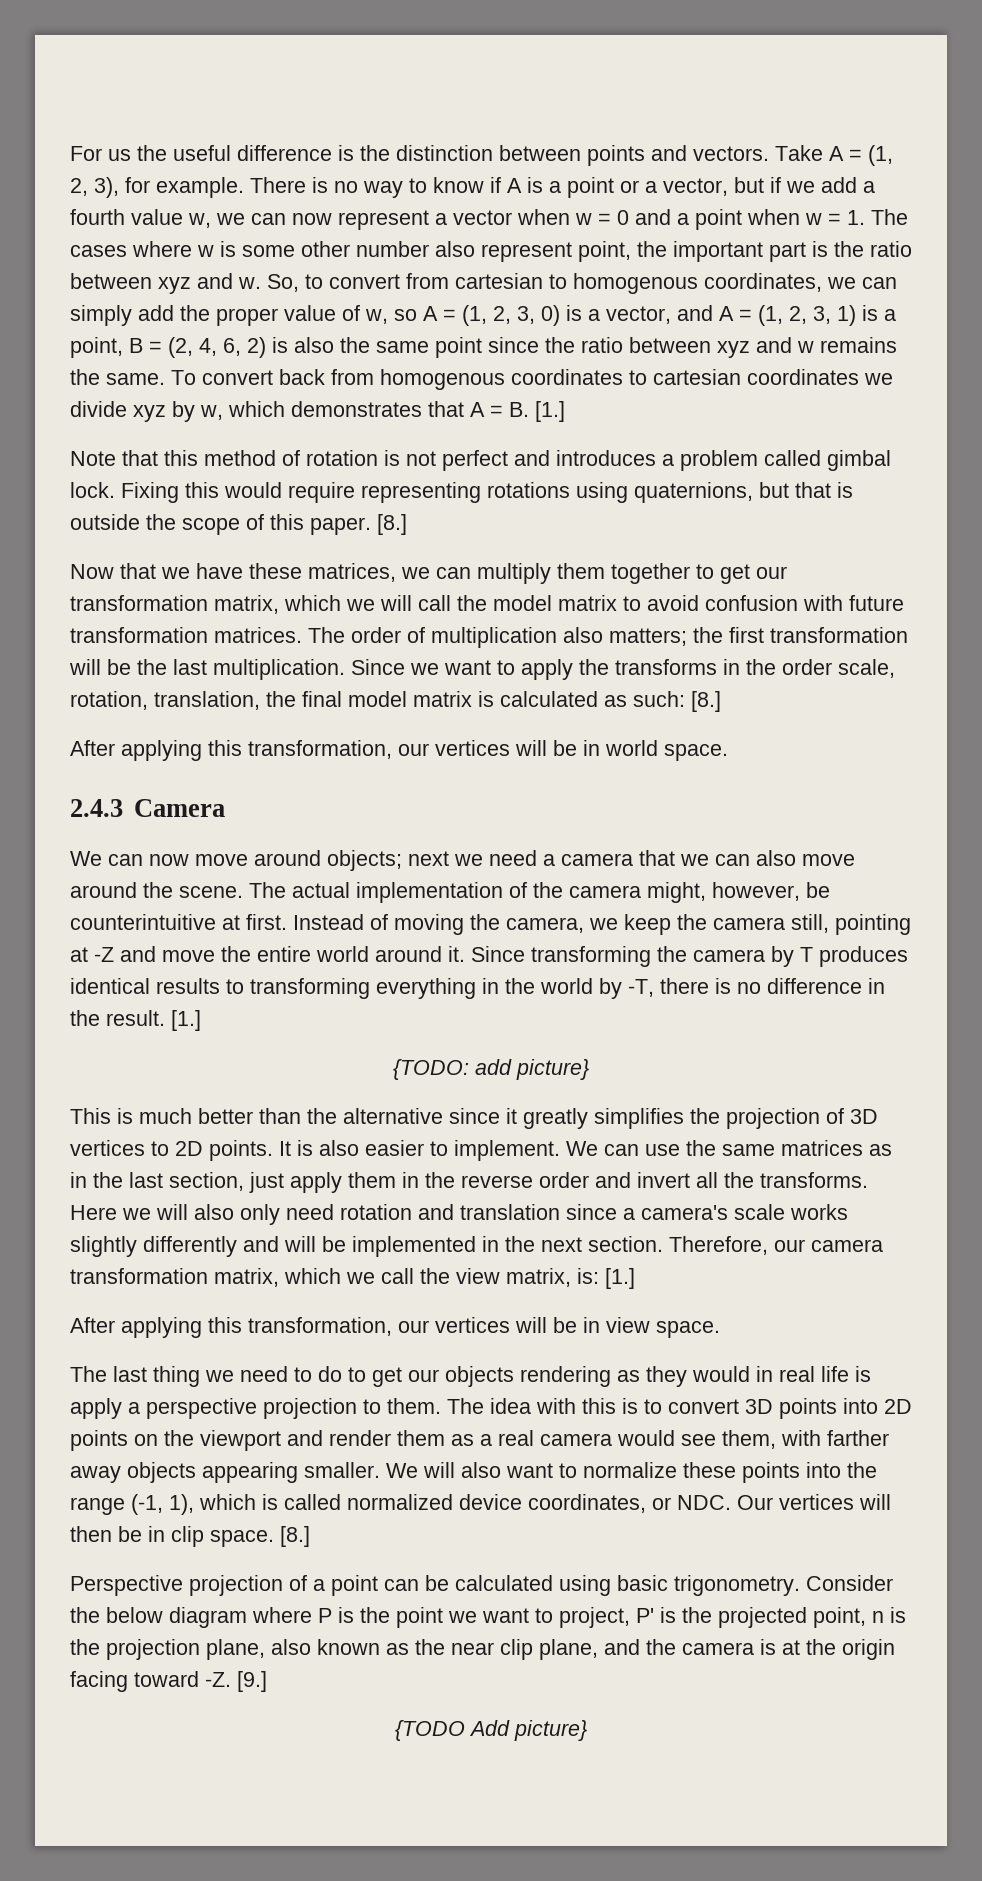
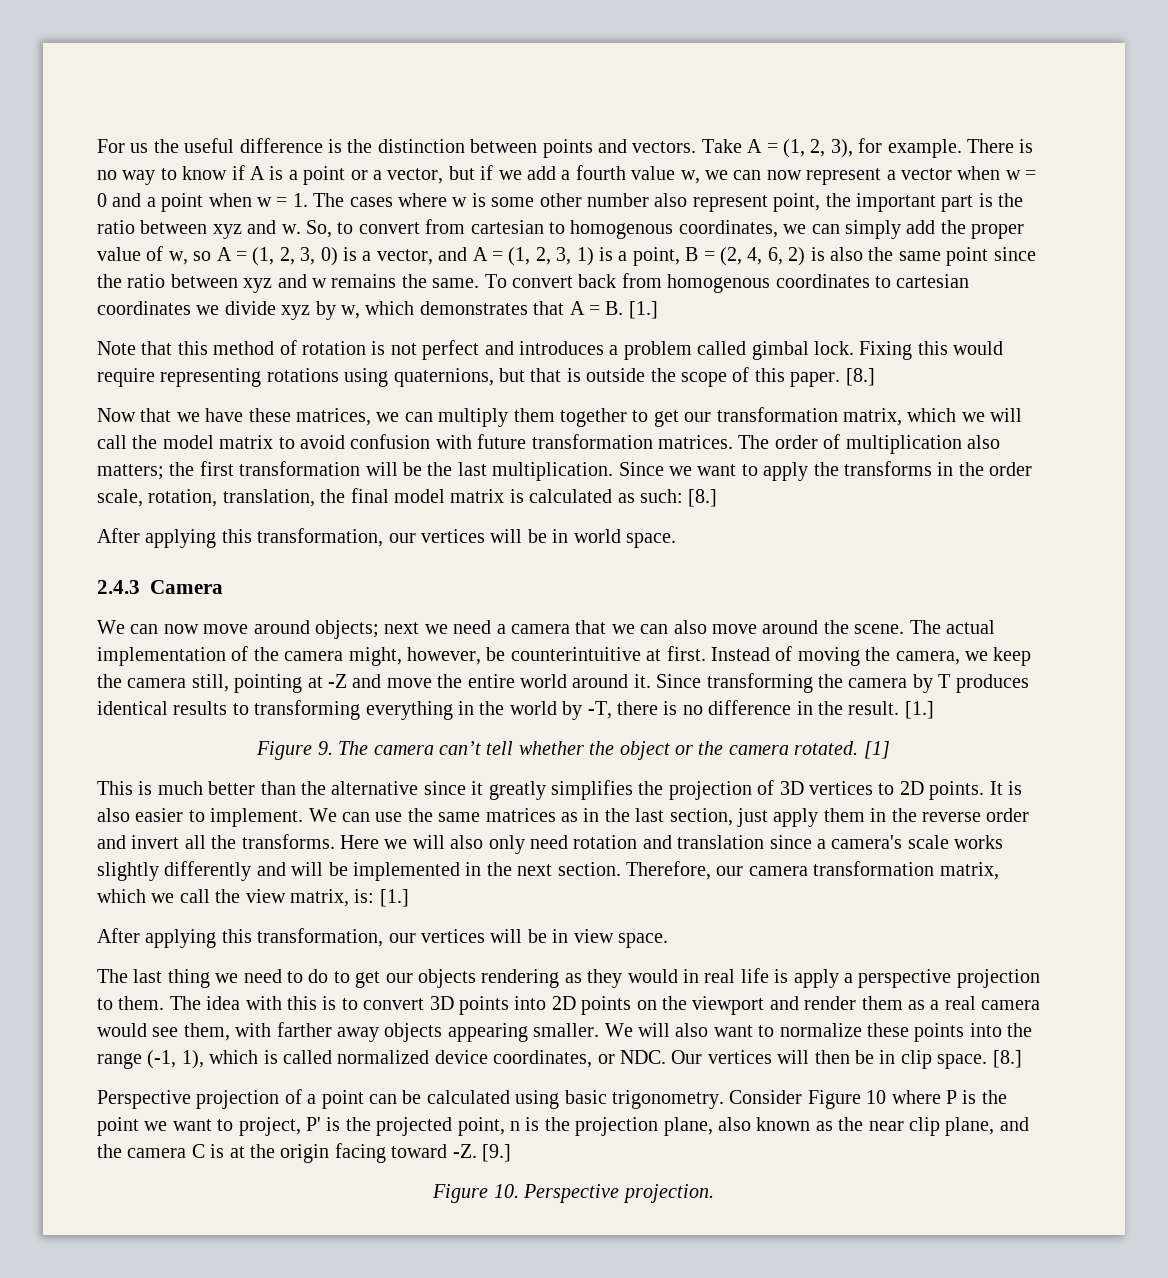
[393,1059,589,1080] {TODO: add picture} -> [256,741,890,760] Figure 9. The camera can’t tell whether the object or the camera rotated. [1]
[70,1607,247,1628] the below diagram -> [807,1090,887,1109] Figure 10
(754, 1648) none -> [191,1144,205,1158] C
[395,1720,587,1741] {TODO Add picture} -> [432,1184,714,1203] Figure 10. Perspective projection.

